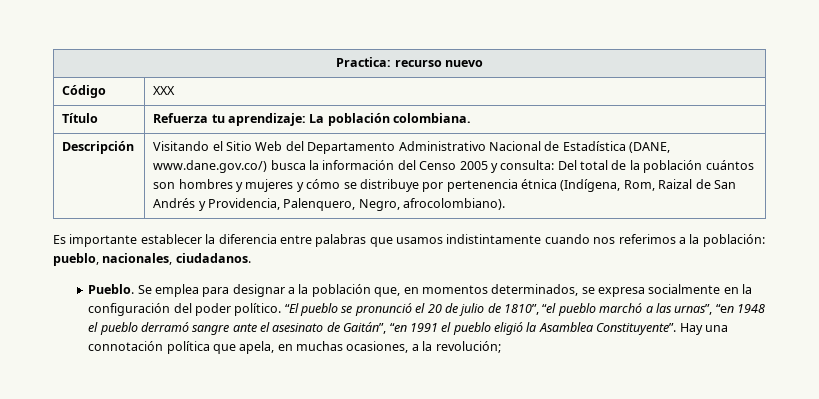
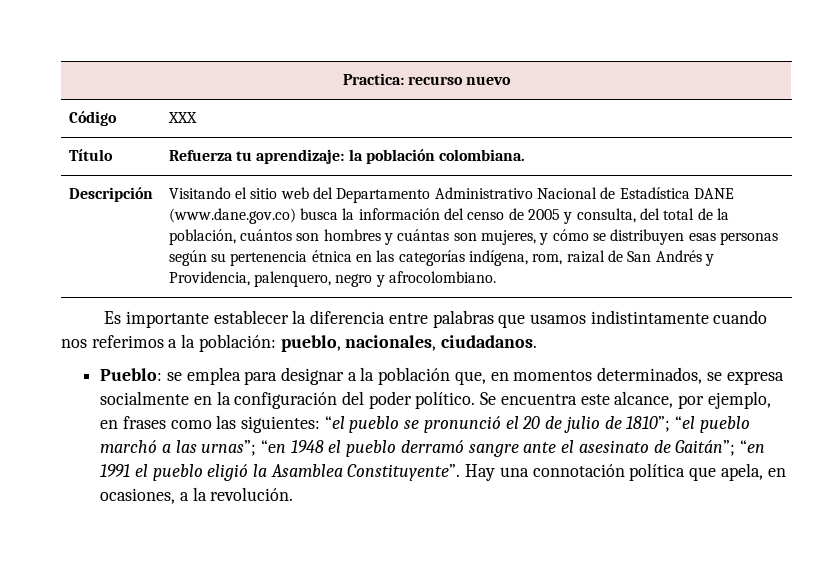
[309,114,325,123] La -> [348,149,363,161] la
[226,141,283,151] Sitio Web -> [250,187,309,199] sitio web
[629,142,671,153] [153,160,268,173] (DANE, www.dane.gov.co/) -> [693,188,734,199] [168,208,296,224] DANE (www.dane.gov.co)
[419,160,577,173] Censo 2005 y consulta: Del -> [467,208,660,224] censo de 2005 y consulta, del
[643,160,703,173] población -> [168,229,236,245] población,
[245,179,693,192] mujeres y cómo se distribuye por pertenencia étnica (Indígena, Rom, Raizal -> [397,229,778,245] [168,250,605,266] cuántas son mujeres, y cómo se distribuyen esas personas según su pertenencia étnica en las categorías indígena, rom, raizal
[283,198,506,211] Palenquero, Negro, afrocolombiano). -> [254,271,497,287] palenquero, negro y afrocolombiano.
[88,284,152,294] Pueblo. Se -> [100,368,182,381] Pueblo: se
[284,303,299,313] “El -> [480,391,771,409] [100,415,345,433] Se encuentra este alcance, por ejemplo, en frases como las siguientes: “el
[504,304,540,315] 1810”, -> [626,416,671,432] 1810”;
[674,304,713,315] urnas”, -> [201,440,257,456] urnas”;
[343,322,387,334] Gaitán”, -> [675,440,736,456] Gaitán”;
[296,341,344,351] muchas -> (786, 472) none
[435,341,501,353] revolución; -> [210,487,294,501] revolución.

